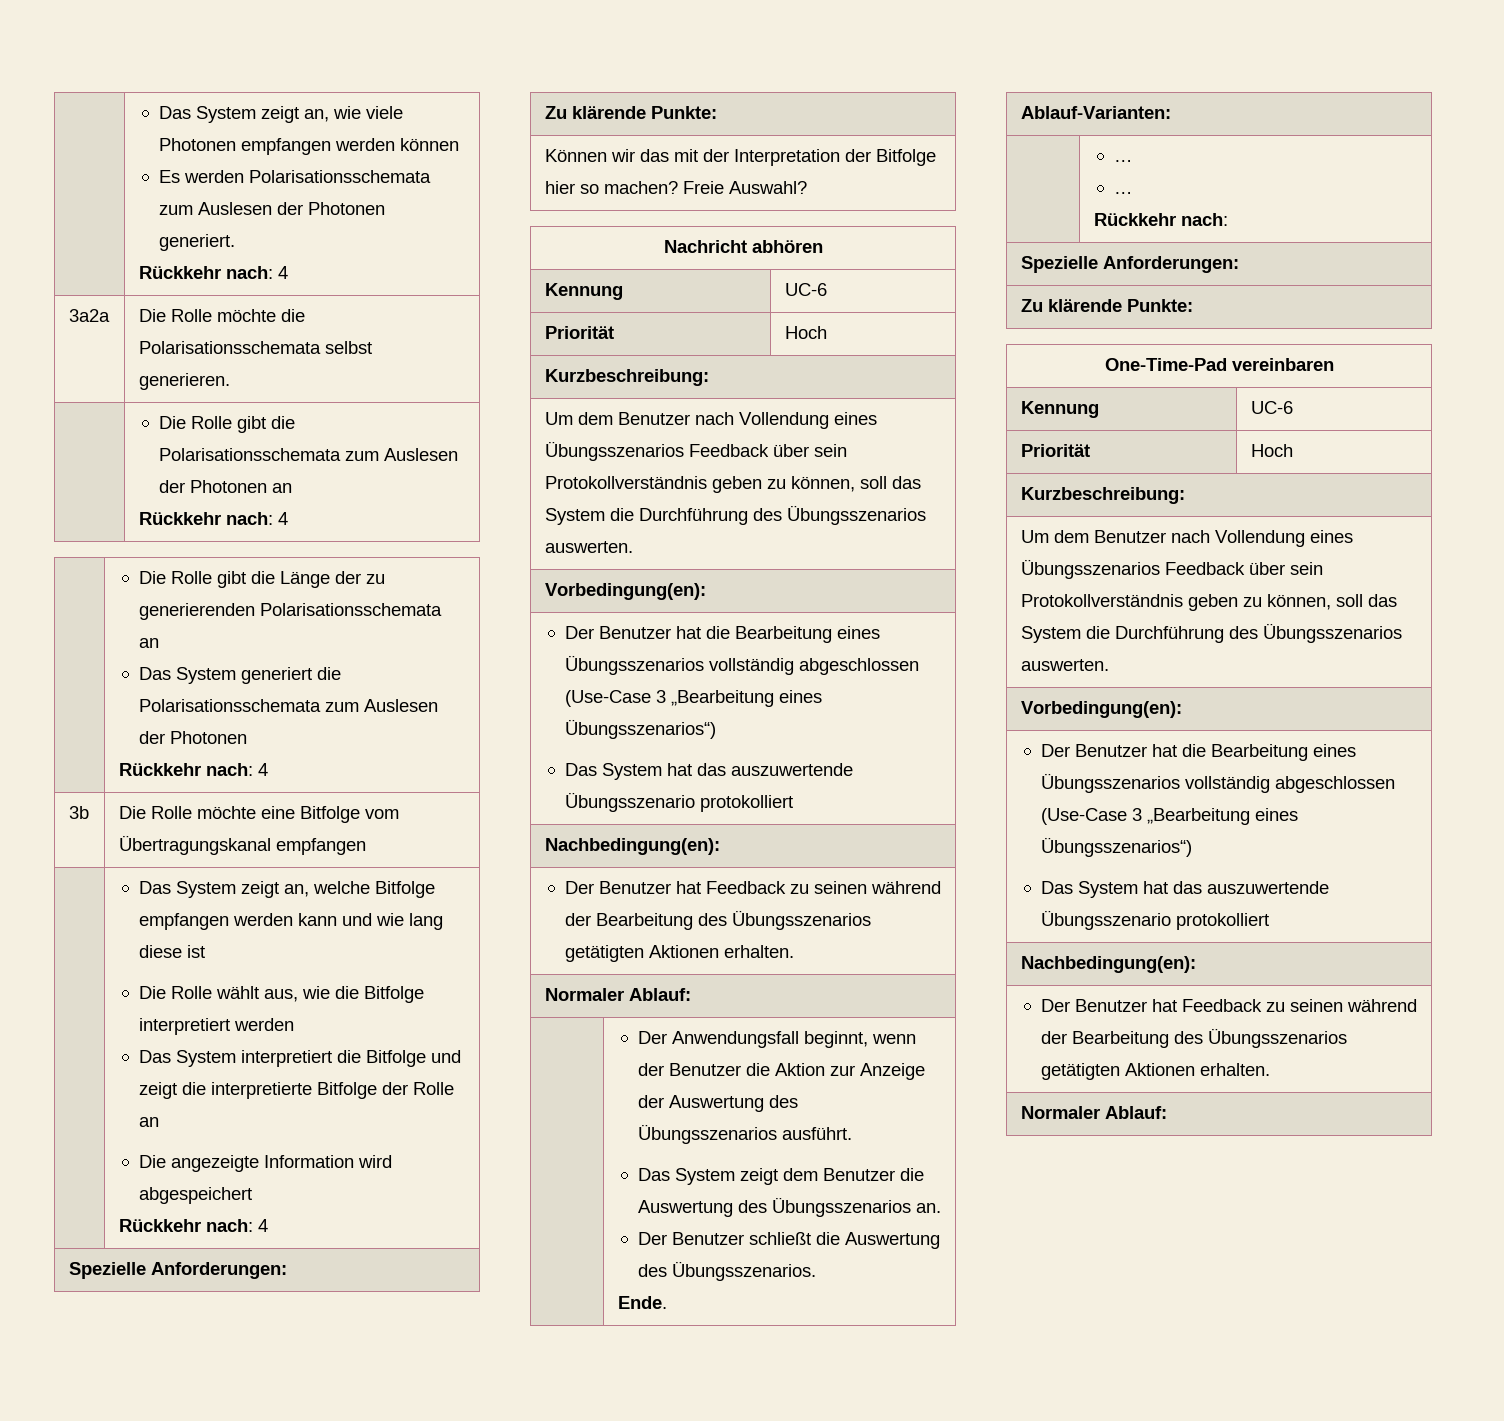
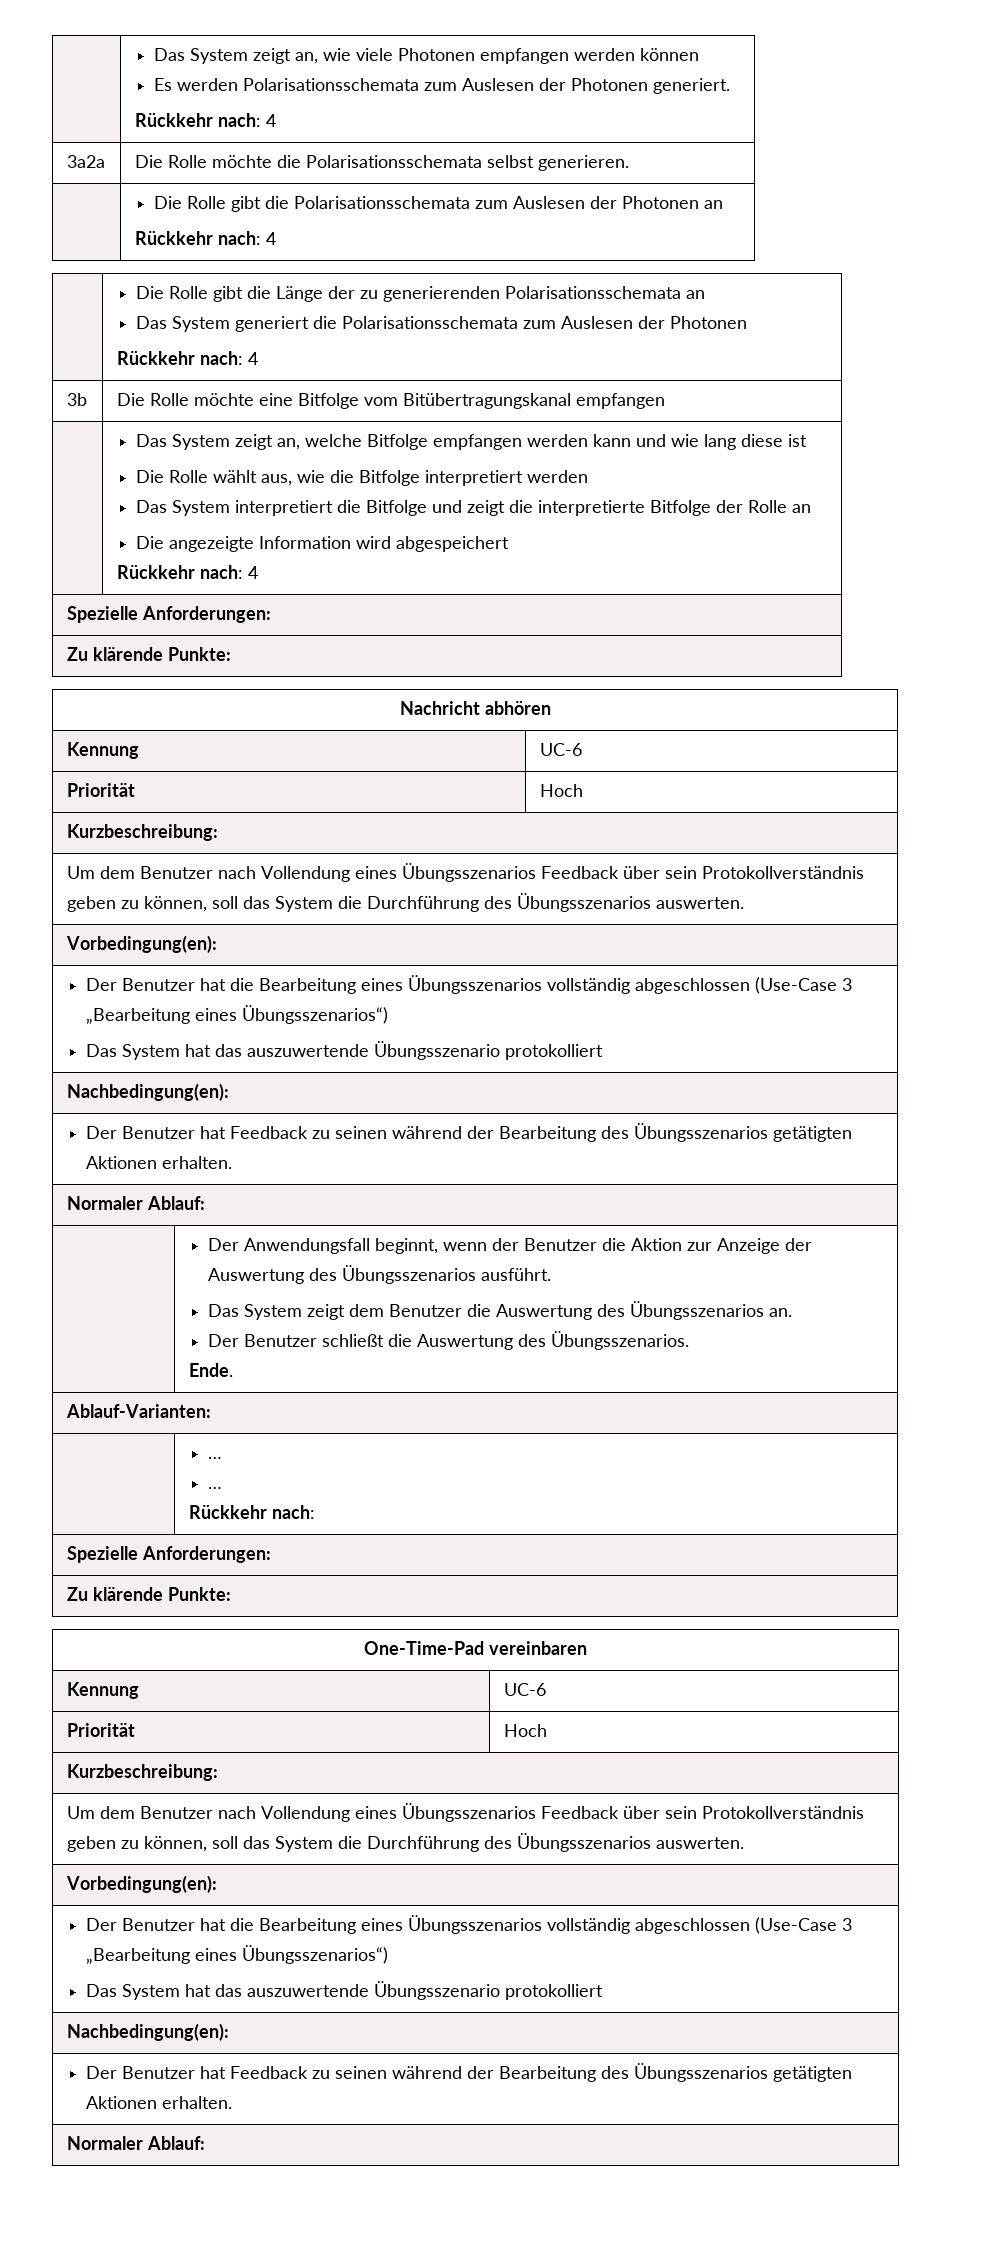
[118,835,271,855] Übertragungskanal -> [402,393,571,409] Bitübertragungskanal
[544,149,936,166] [544,181,807,194] // Können wir das mit der Interpretation der Bitfolge hier so machen? Freie Auswahl? -> (231, 654) none

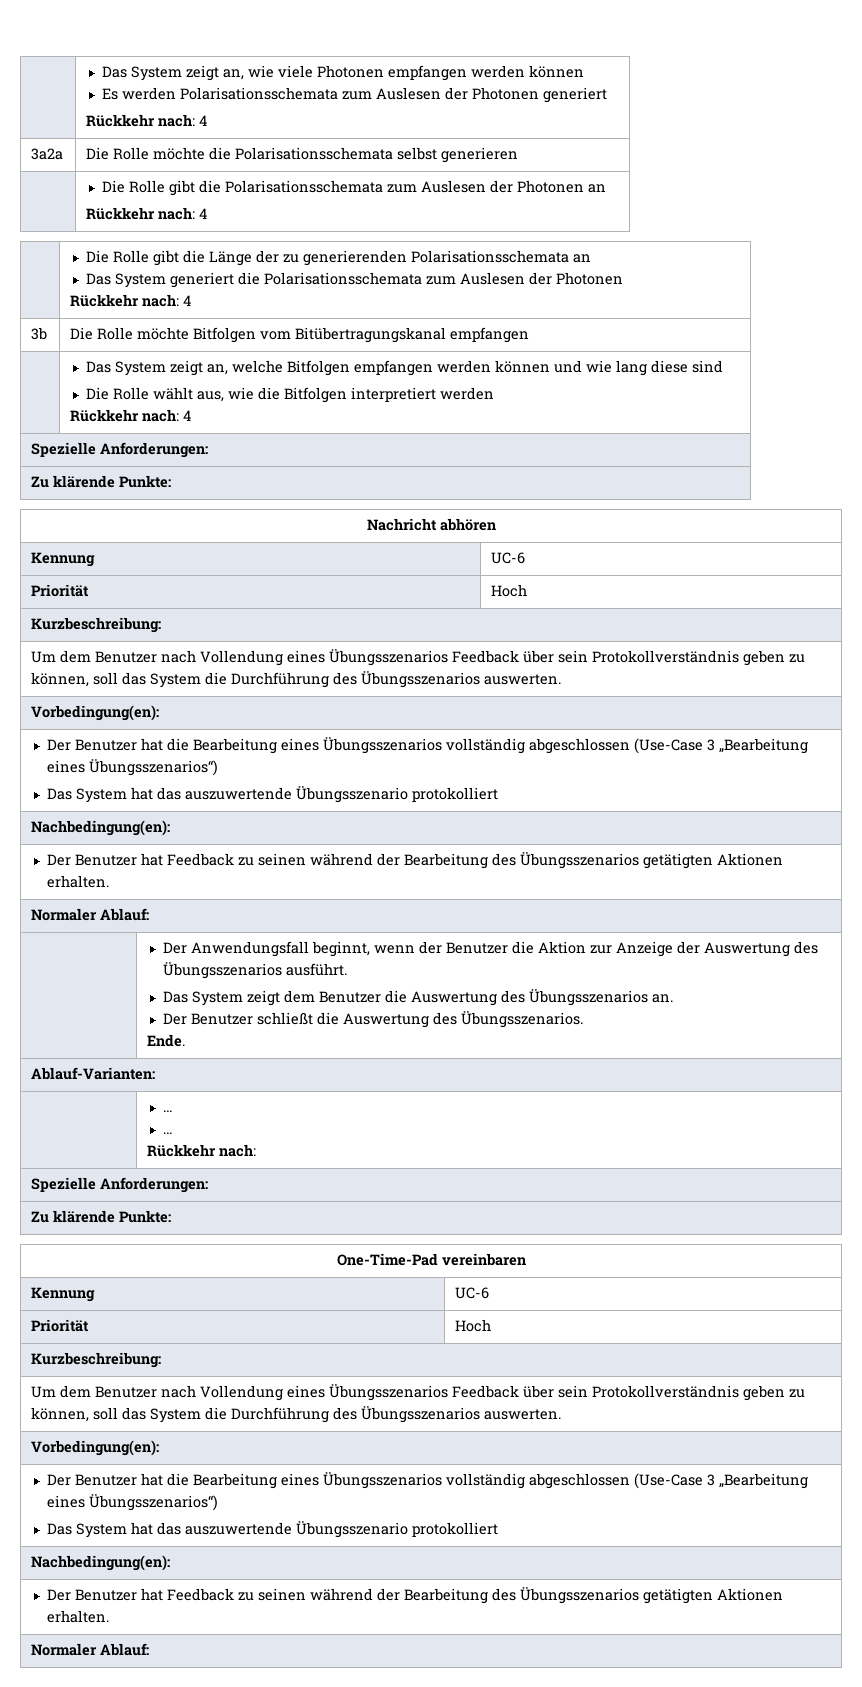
[653,78,731,94] generiert. -> [543,87,608,103] generiert
[537,155,629,171] generieren. -> [441,147,519,163] generieren
[258,393,359,409] eine Bitfolge -> [193,327,257,343] Bitfolgen
[367,434,632,450] Bitfolge empfangen werden kann -> [287,360,551,376] Bitfolgen empfangen werden können
[788,434,808,447] ist -> [692,360,724,373] sind
[359,470,421,486] Bitfolge -> [284,387,348,403] Bitfolgen
[136,500,812,516] [136,536,510,552] // Das System interpretiert die Bitfolge und zeigt die interpretierte Bitfolge der Rolle an // Die angezeigte Information wird abgespeichert -> (495, 393) none

